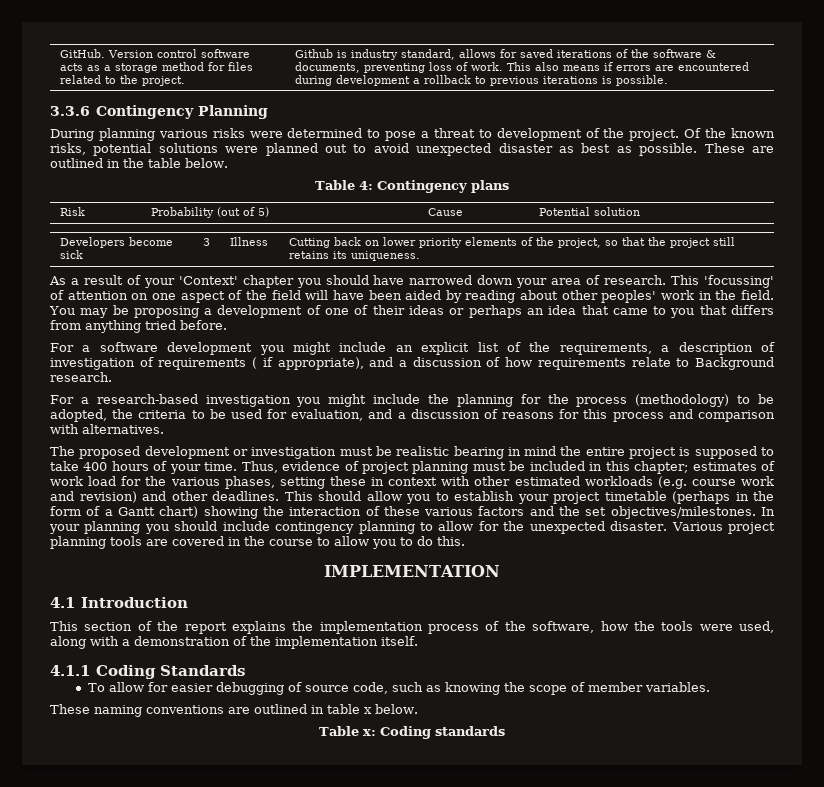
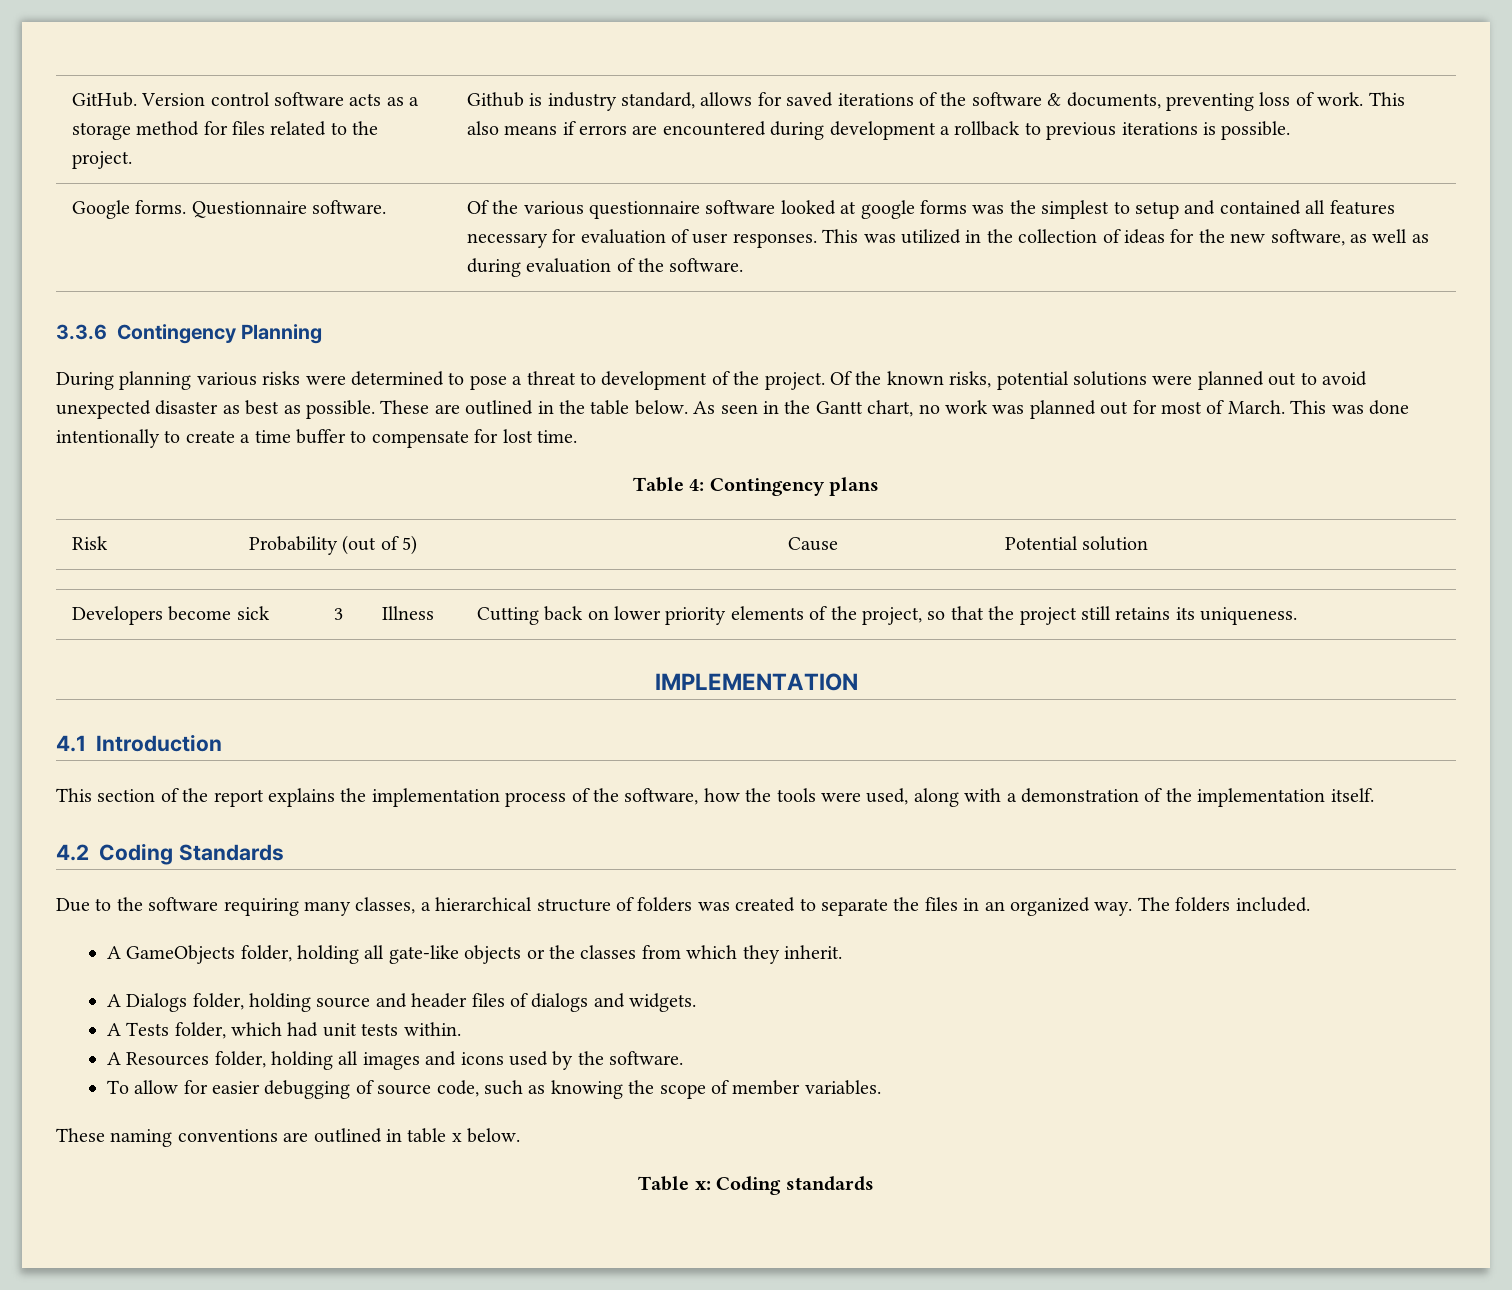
(668, 80) none -> [71,200,387,219] [466,200,1395,219] [466,229,1429,248] [466,258,744,277] // Google forms. Questionnaire software. | Of the various questionnaire software looked at google forms was the simplest to setup and contained all features necessary for evaluation of user responses. This was utilized in the collection of ideas for the new software, as well as during evaluation of the software.
(228, 163) none -> [693,400,1410,419] [56,429,577,448] As seen in the Gantt chart, no work was planned out for most of March. This was done intentionally to create a time buffer to compensate for lost time.
[49,275,775,288] [50,290,774,303] [49,305,774,318] [50,320,227,333] [50,342,775,355] [50,357,774,370] [50,372,112,382] [50,394,774,407] [50,409,775,422] [50,424,164,434] [50,446,774,459] [50,461,776,474] [50,476,774,489] [50,491,774,504] [50,506,775,519] [49,521,775,534] [50,536,465,549] // As a result of your 'Context' chapter you should have narrowed down your area of research. This 'focussing' of attention on one aspect of the field will have been aided by reading about other peoples' work in the field. You may be proposing a development of one of their ideas or perhaps an idea that came to you that differs from anything tried before. // For a software development you might include an explicit list of the requirements, a description of investigation of requirements ( if appropriate), and a discussion of how requirements relate to Background research. // For a research-based investigation you might include the planning for the process (methodology) to be adopted, the criteria to be used for evaluation, and a discussion of reasons for this process and comparison with alternatives. // The proposed development or investigation must be realistic bearing in mind the entire project is supposed to take 400 hours of your time. Thus, evidence of project planning must be included in this chapter; estimates of work load for the various phases, setting these in context with other estimated workloads (e.g. course work and revision) and other deadlines. This should allow you to establish your project timetable (perhaps in the form of a Gantt chart) showing the interaction of these various factors and the set objectives/milestones. In your planning you should include contingency planning to allow for the unexpected disaster. Various project planning tools are covered in the course to allow you to do this. -> (1298, 616) none
[50,665,90,676] 4.1.1 -> [56,844,89,861] 4.2
(246, 670) none -> [56,897,1310,916] [106,945,843,964] [106,993,697,1012] [106,1022,461,1039] [106,1051,684,1070] // Due to the software requiring many classes, a hierarchical structure of folders was created to separate the files in an organized way. The folders included. // A GameObjects folder, holding all gate-like objects or the classes from which they inherit. // A Dialogs folder, holding source and header files of dialogs and widgets. // A Tests folder, which had unit tests within. // A Resources folder, holding all images and icons used by the software.

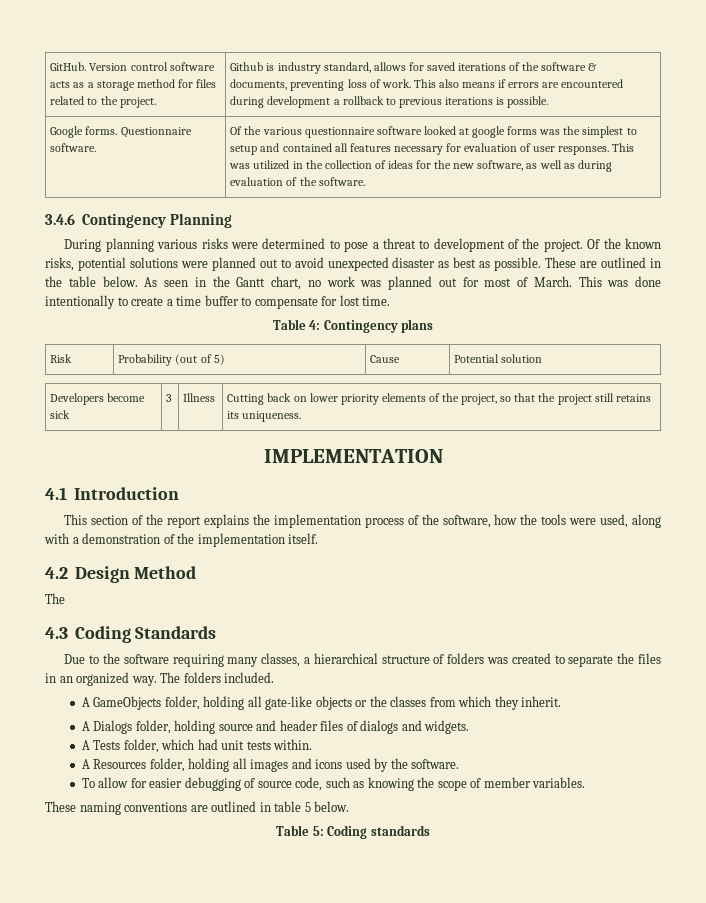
[56,324,107,340] 3.3.6 -> [45,214,75,225] 3.4.6
(89, 852) none -> [74,566,197,583] [45,593,65,604] [45,627,68,639] Design Method // The // 4.3
[451,1133,462,1142] x -> [304,802,311,812] 5
[694,1181,711,1190] x: -> [312,826,324,836] 5:

